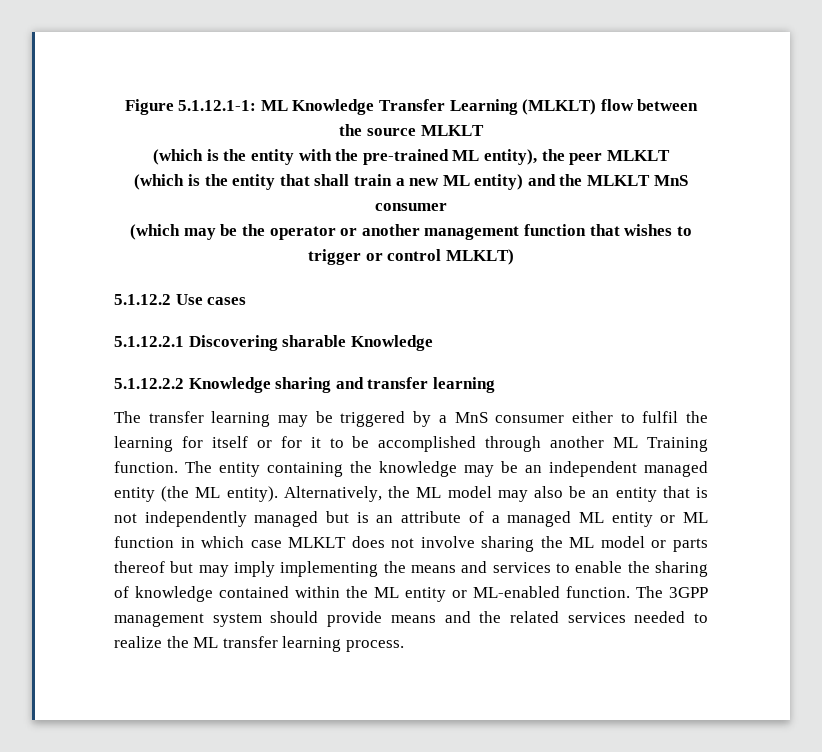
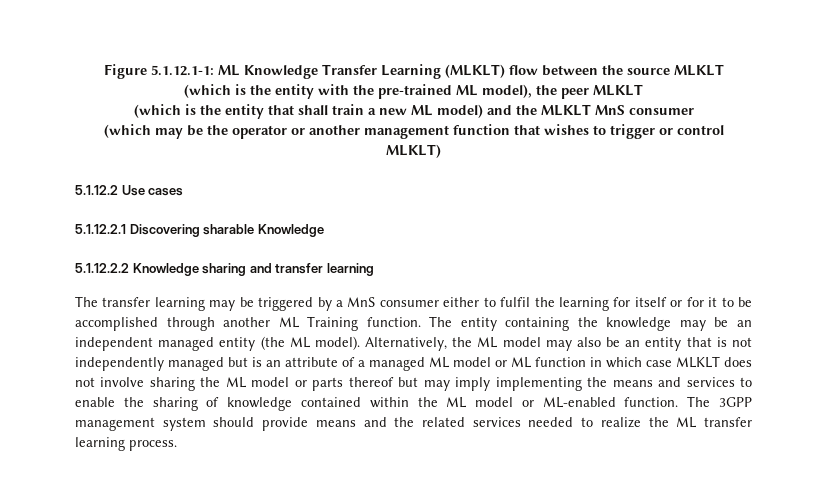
[483,149,537,165] entity), -> [482,84,532,98] model),
[474,174,524,190] entity) -> [436,104,483,118] model)
[226,486,278,502] entity). -> [314,336,360,350] model).
[611,512,653,527] entity -> [453,357,491,367] model
[405,587,446,602] entity -> [475,397,514,407] model

